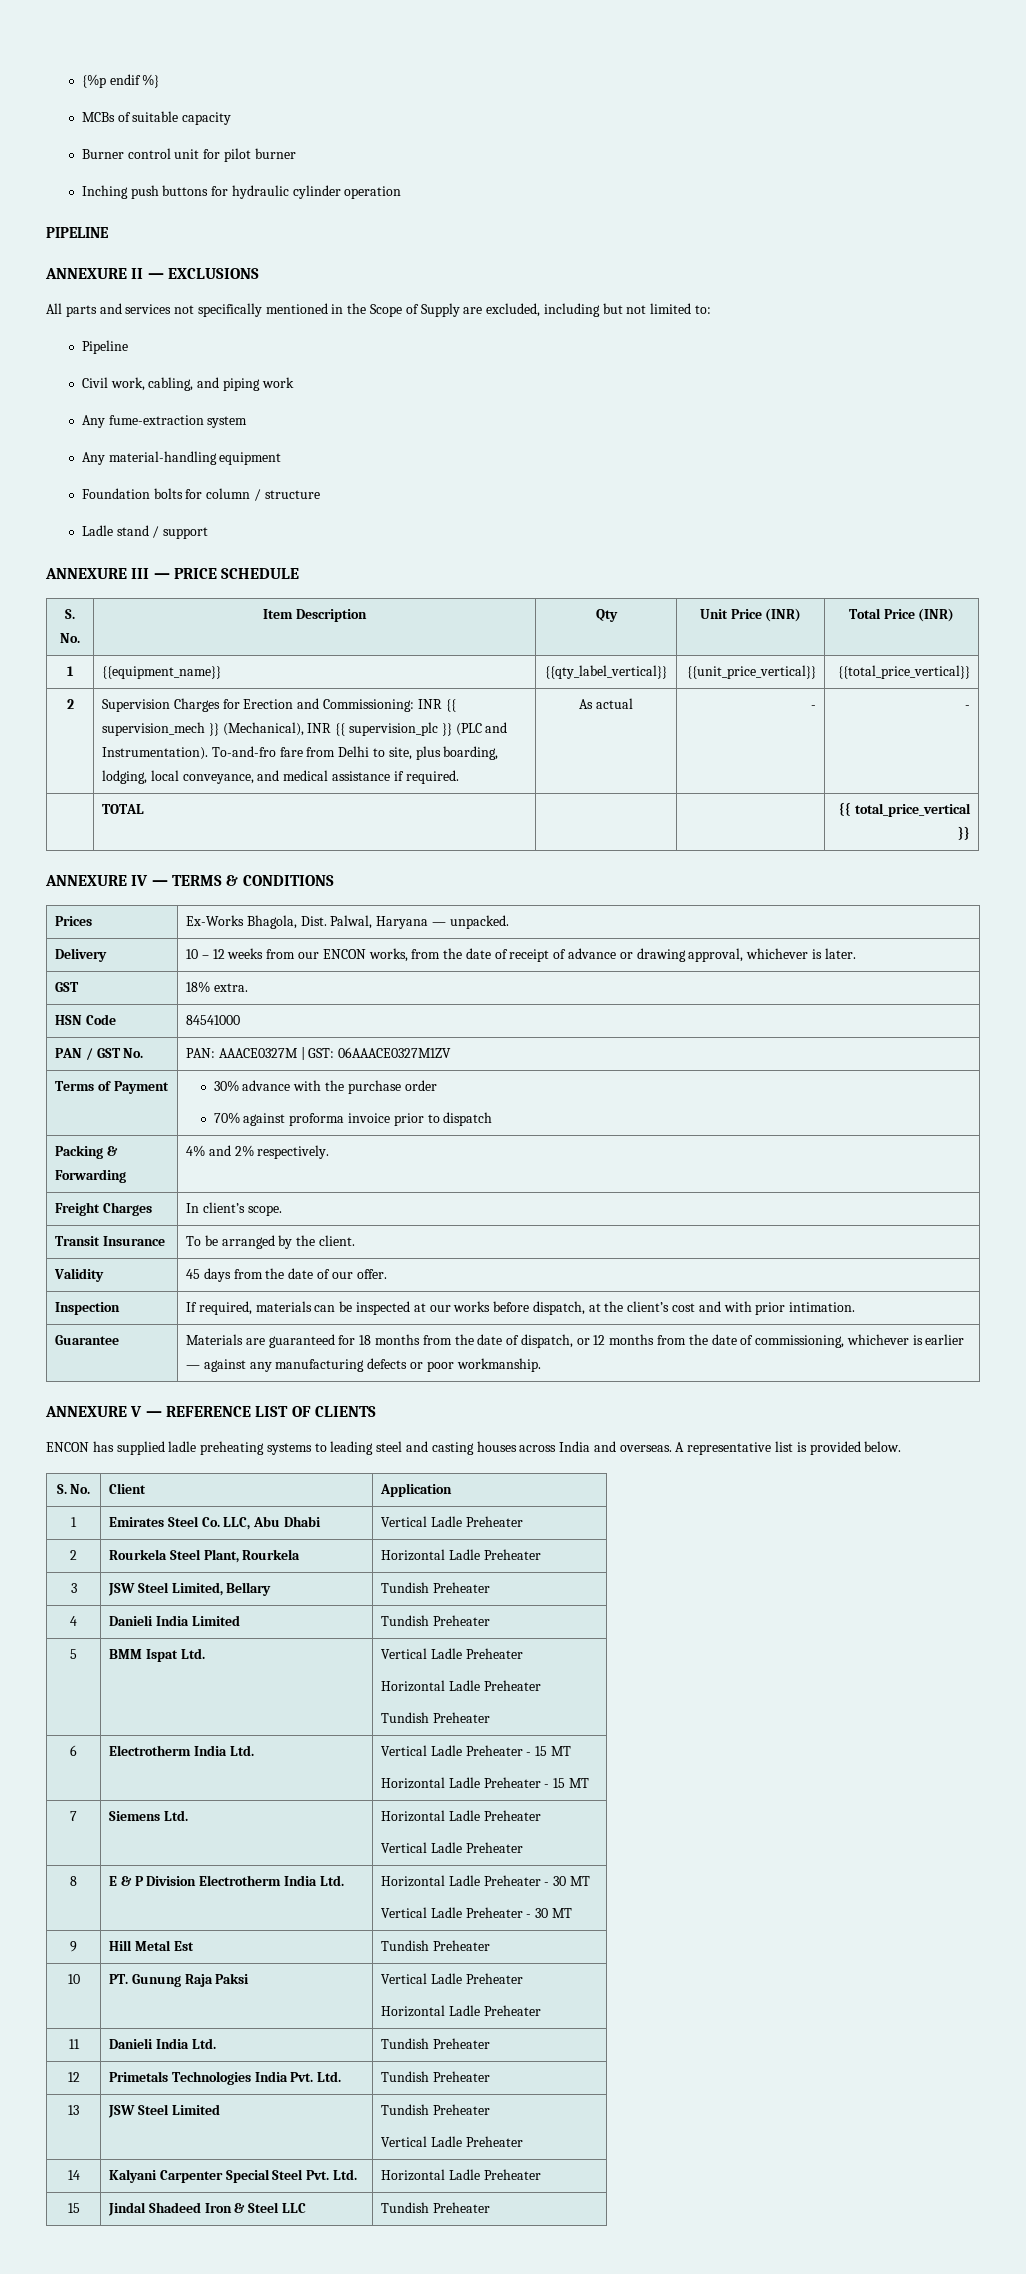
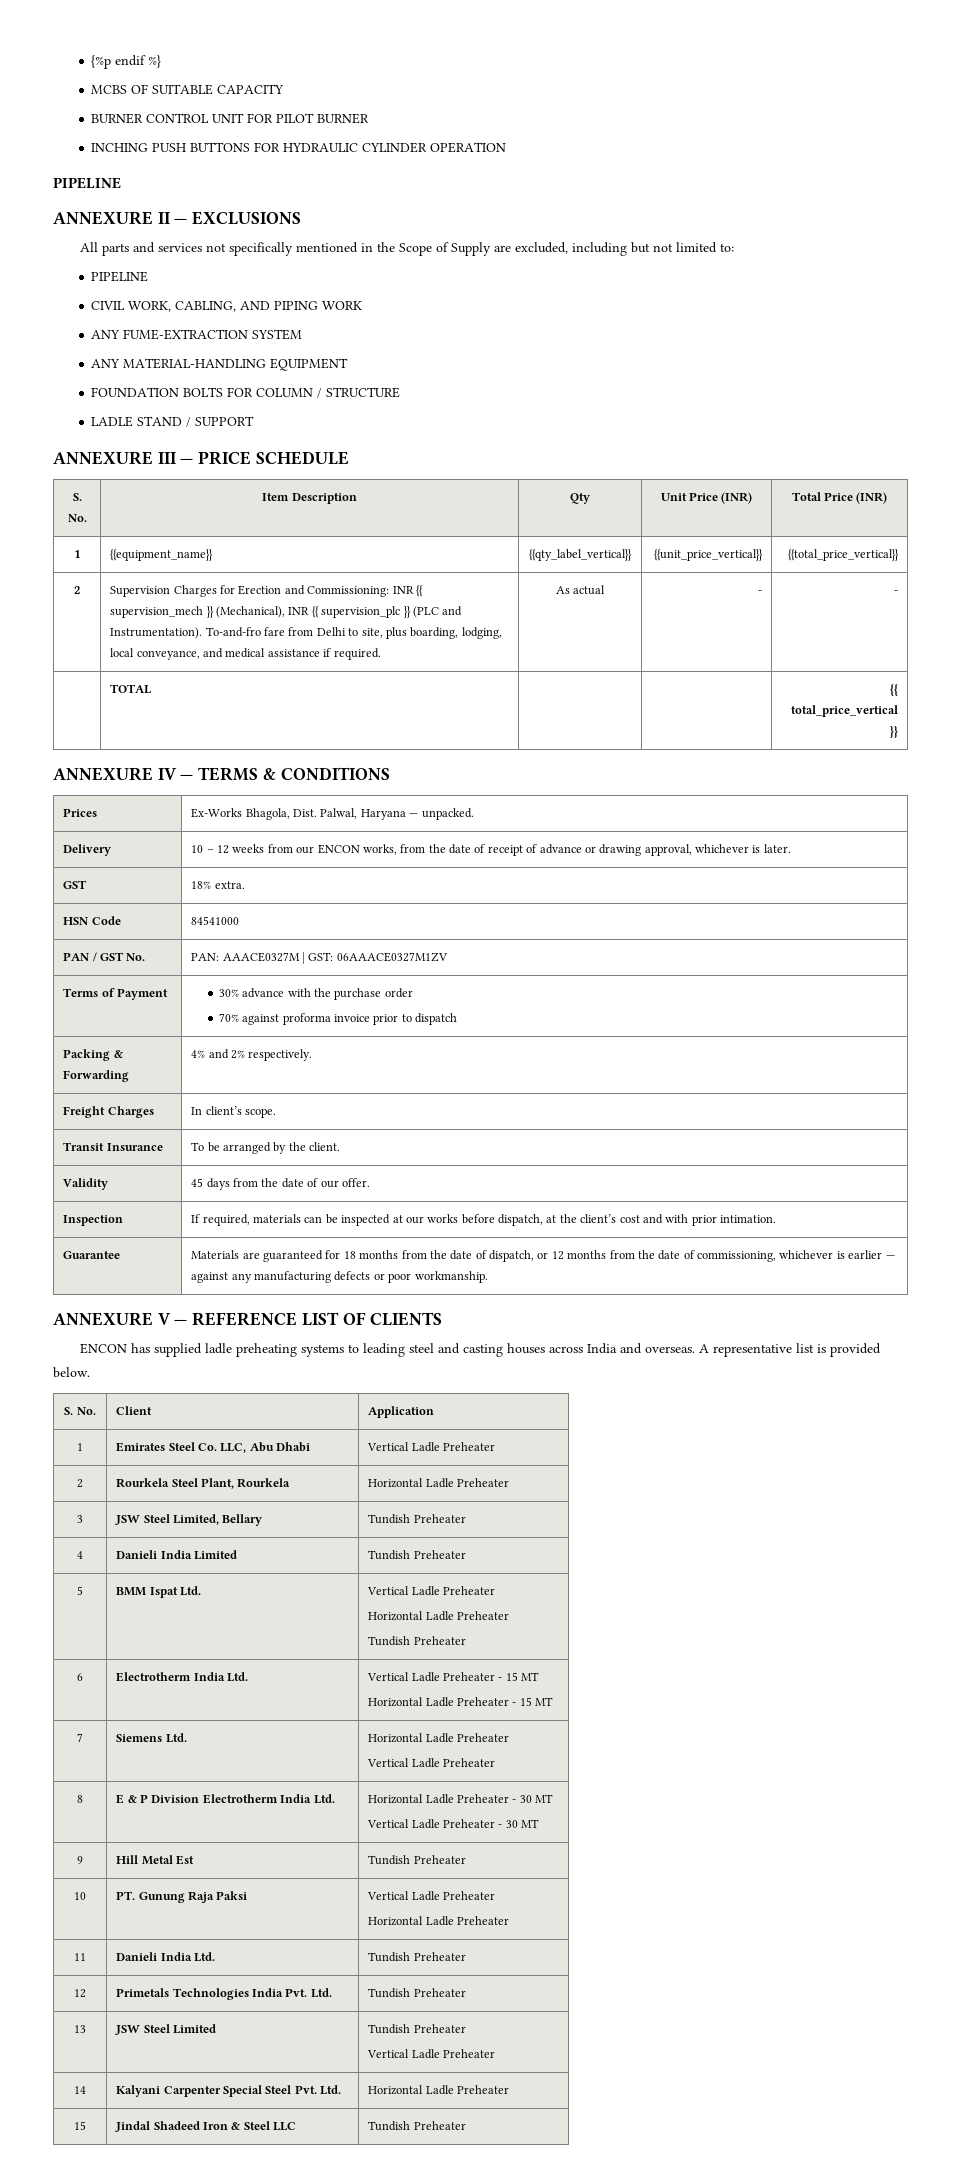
[81,111,232,125] [81,148,296,162] [81,185,402,199] MCBs of suitable capacity // Burner control unit for pilot burner // Inching push buttons for hydraulic cylinder operation -> [91,84,285,95] [91,113,370,124] [91,142,507,153] MCBS OF SUITABLE CAPACITY // BURNER CONTROL UNIT FOR PILOT BURNER // INCHING PUSH BUTTONS FOR HYDRAULIC CYLINDER OPERATION
[81,340,128,354] [81,377,294,391] [81,415,248,428] [81,451,282,465] [81,488,320,501] [81,525,209,539] Pipeline // Civil work, cabling, and piping work // Any fume-extraction system // Any material-handling equipment // Foundation bolts for column / structure // Ladle stand / support -> [91,271,149,282] [91,301,363,312] [91,329,303,340] [91,358,349,371] [91,387,401,398] [91,416,255,427] PIPELINE // CIVIL WORK, CABLING, AND PIPING WORK // ANY FUME-EXTRACTION SYSTEM // ANY MATERIAL-HANDLING EQUIPMENT // FOUNDATION BOLTS FOR COLUMN / STRUCTURE // LADLE STAND / SUPPORT

